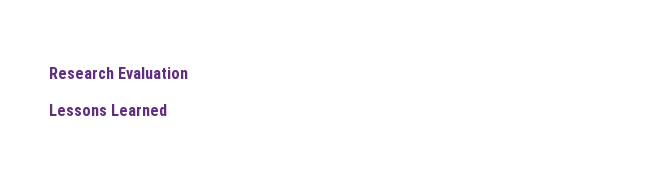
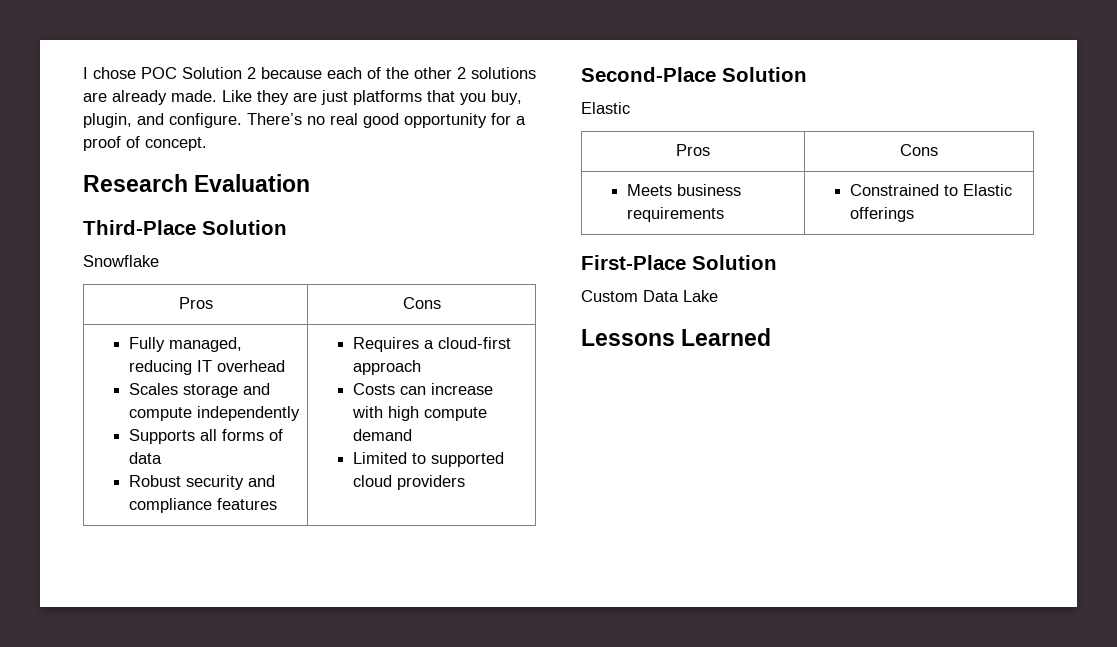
[49,67,189,79] Research Evaluation -> [83,67,536,79] [83,90,522,105] [83,113,526,128] [83,136,207,151] [83,174,311,192] [83,220,287,235] [83,255,159,267] [178,297,213,309] [402,297,441,309] [129,337,243,352] [129,360,286,375] [129,383,271,398] [129,406,301,421] [129,429,284,444] [129,452,163,464] [129,475,276,490] [129,498,278,513] [353,337,512,352] [353,360,422,375] [353,383,494,395] [352,406,488,421] [353,429,413,441] [353,452,505,467] [353,475,466,490] [581,67,807,82] [581,102,630,114] [676,144,710,156] [900,144,938,156] [627,184,742,196] [627,207,725,222] [850,184,1013,196] [850,207,915,222] [581,255,777,270] [581,290,718,302] I chose POC Solution 2 because each of the other 2 solutions are already made. Like they are just platforms that you buy, plugin, and configure. There’s no real good opportunity for a proof of concept. // Research Evaluation // Third-Place Solution // Snowflake // Pros | Cons // Fully managed, reducing IT overhead // Scales storage and compute independently // Supports all forms of data // Robust security and compliance features | Requires a cloud-first approach // Costs can increase with high compute demand // Limited to supported cloud providers // Second-Place Solution // Elastic // Pros | Cons // Meets business requirements | Constrained to Elastic offerings // First-Place Solution // Custom Data Lake

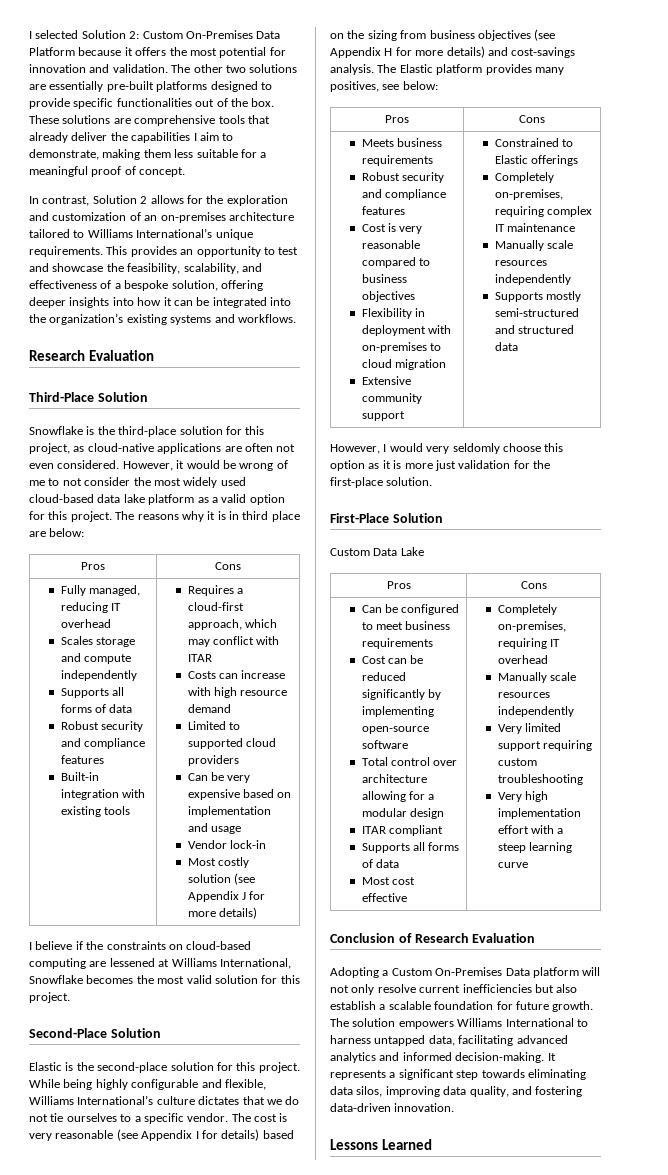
[83,67,536,79] [83,90,522,105] [83,113,526,128] I chose POC Solution 2 because each of the other 2 solutions are already made. Like they are just platforms that you buy, plugin, and configure. There’s no real good opportunity for a -> [29,30,281,39] [29,47,286,58] [29,64,298,73] [29,81,272,92] [29,98,275,109] [29,115,270,126] [29,132,234,143] [29,149,267,160] [29,166,88,177] I selected Solution 2: Custom On-Premises Data Platform because it offers the most potential for innovation and validation. The other two solutions are essentially pre-built platforms designed to provide specific functionalities out of the box. These solutions are comprehensive tools that already deliver the capabilities I aim to demonstrate, making them less suitable for a meaningful
(207, 144) none -> [29,195,288,206] [29,212,294,223] [29,228,253,240] [29,246,299,257] [29,263,262,274] [29,280,263,291] [29,297,291,308] [29,313,296,325] // In contrast, Solution 2 allows for the exploration and customization of an on-premises architecture tailored to Williams International’s unique requirements. This provides an opportunity to test and showcase the feasibility, scalability, and effectiveness of a bespoke solution, offering deeper insights into how it can be integrated into the organization’s existing systems and workflows.
(159, 261) none -> [86,426,265,437] [29,443,296,454] [29,460,288,471] [29,477,246,488] [29,494,285,505] [29,511,300,522] [29,528,85,537] is the third-place solution for this project, as cloud-native applications are often not even considered. However, it would be wrong of me to not consider the most widely used cloud-based data lake platform as a valid option for this project. The reasons why it is in third place are below:
[353,337,512,352] [353,360,422,375] | Requires a cloud-first approach -> [60,772,99,781] [60,789,146,800] [60,806,131,817] [187,585,244,596] [187,602,244,611] [187,619,278,630] [187,636,280,647] [187,654,212,662] // Built-in integration with existing tools | Requires a cloud-first approach, which may conflict with ITAR
[424,407,488,421] compute -> [240,690,288,696] resource
[581,67,807,82] [581,102,630,114] // Second-Place Solution // Elastic -> [187,772,251,783] [187,789,292,800] [187,806,271,817] [187,823,242,834] [187,840,267,849] [187,857,250,868] [187,873,256,885] [187,891,266,902] [187,907,258,919] [29,941,252,950] [29,958,291,969] [29,975,300,984] [29,992,70,1003] [29,1028,161,1038] [29,1062,300,1073] [29,1079,266,1090] [29,1095,300,1105] [29,1113,288,1124] [29,1129,294,1141] [330,29,556,41] [330,46,576,58] [330,64,564,75] [330,81,438,92] // Can be very expensive based on implementation and usage // Vendor lock-in // Most costly solution (see Appendix J for more details) // I believe if the constraints on cloud-based computing are lessened at Williams International, Snowflake becomes the most valid solution for this project. // Second-Place Solution // Elastic is the second-place solution for this project. While being highly configurable and flexible, Williams International’s culture dictates that we do not tie ourselves to a specific vendor. The cost is very reasonable (see Appendix I for details) based on the sizing from business objectives (see Appendix H for more details) and cost-savings analysis. The Elastic platform provides many positives, see below:
[850,184,1013,196] [850,207,915,222] | Constrained to Elastic offerings -> [361,172,445,183] [361,189,447,200] [361,206,405,215] [361,223,423,234] [361,240,420,249] [361,257,431,268] [361,274,407,283] [361,291,415,302] [361,308,426,319] [361,325,452,336] [361,342,442,353] [361,359,447,370] [361,376,411,385] [361,393,422,404] [361,411,405,421] [494,138,574,147] [494,155,579,166] [494,172,554,183] [494,189,563,200] [494,206,593,217] [494,223,576,232] [494,240,574,251] [494,260,547,266] [494,274,571,285] [494,291,582,302] [494,308,579,317] [494,325,575,334] [494,342,518,351] [330,443,564,454] [330,460,550,471] [330,477,433,488] // Robust security and compliance features // Cost is very reasonable compared to business objectives // Flexibility in deployment with on-premises to cloud migration // Extensive community support | Constrained to Elastic offerings // Completely on-premises, requiring complex IT maintenance // Manually scale resources independently // Supports mostly semi-structured and structured data // However, I would very seldomly choose this option as it is more just validation for the first-place solution.
(718, 296) none -> [386,581,411,589] [520,581,547,589] [361,604,460,615] [361,621,451,630] [361,638,433,649] [361,655,424,664] [361,672,406,681] [361,689,442,700] [361,706,434,717] [361,726,429,734] [361,740,408,749] [361,757,458,766] [361,774,427,783] [361,791,435,802] [361,808,445,819] [361,825,444,836] [361,842,460,853] [361,859,400,868] [361,877,416,885] [361,893,407,902] [497,604,557,615] [497,621,566,632] [497,638,561,649] [497,655,548,664] [497,672,577,683] [497,692,550,698] [497,706,574,717] [497,723,562,734] [497,740,593,751] [497,758,537,766] [497,774,583,785] [497,791,549,802] [497,808,581,819] [497,825,564,834] [497,842,573,853] [497,862,528,868] [330,933,536,943] [330,967,601,978] [330,984,578,995] [330,1001,594,1012] [330,1018,588,1029] [330,1035,568,1046] [330,1052,556,1063] [330,1069,586,1080] [330,1086,583,1097] [330,1103,455,1112] // Pros | Cons // Can be configured to meet business requirements // Cost can be reduced significantly by implementing open-source software // Total control over architecture allowing for a modular design // ITAR compliant // Supports all forms of data // Most cost effective | Completely on-premises, requiring IT overhead // Manually scale resources independently // Very limited support requiring custom troubleshooting // Very high implementation effort with a steep learning curve // Conclusion of Research Evaluation // Adopting a Custom On-Premises Data platform will not only resolve current inefficiencies but also establish a scalable foundation for future growth. The solution empowers Williams International to harness untapped data, facilitating advanced analytics and informed decision-making. It represents a significant step towards eliminating data silos, improving data quality, and fostering data-driven innovation.

